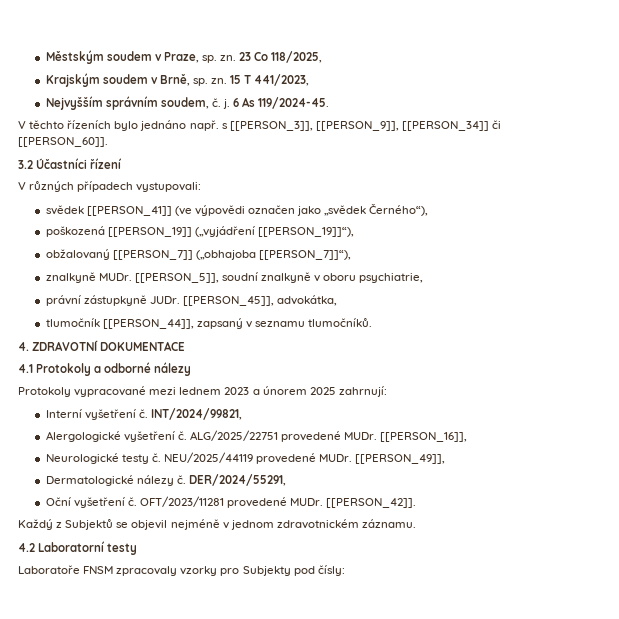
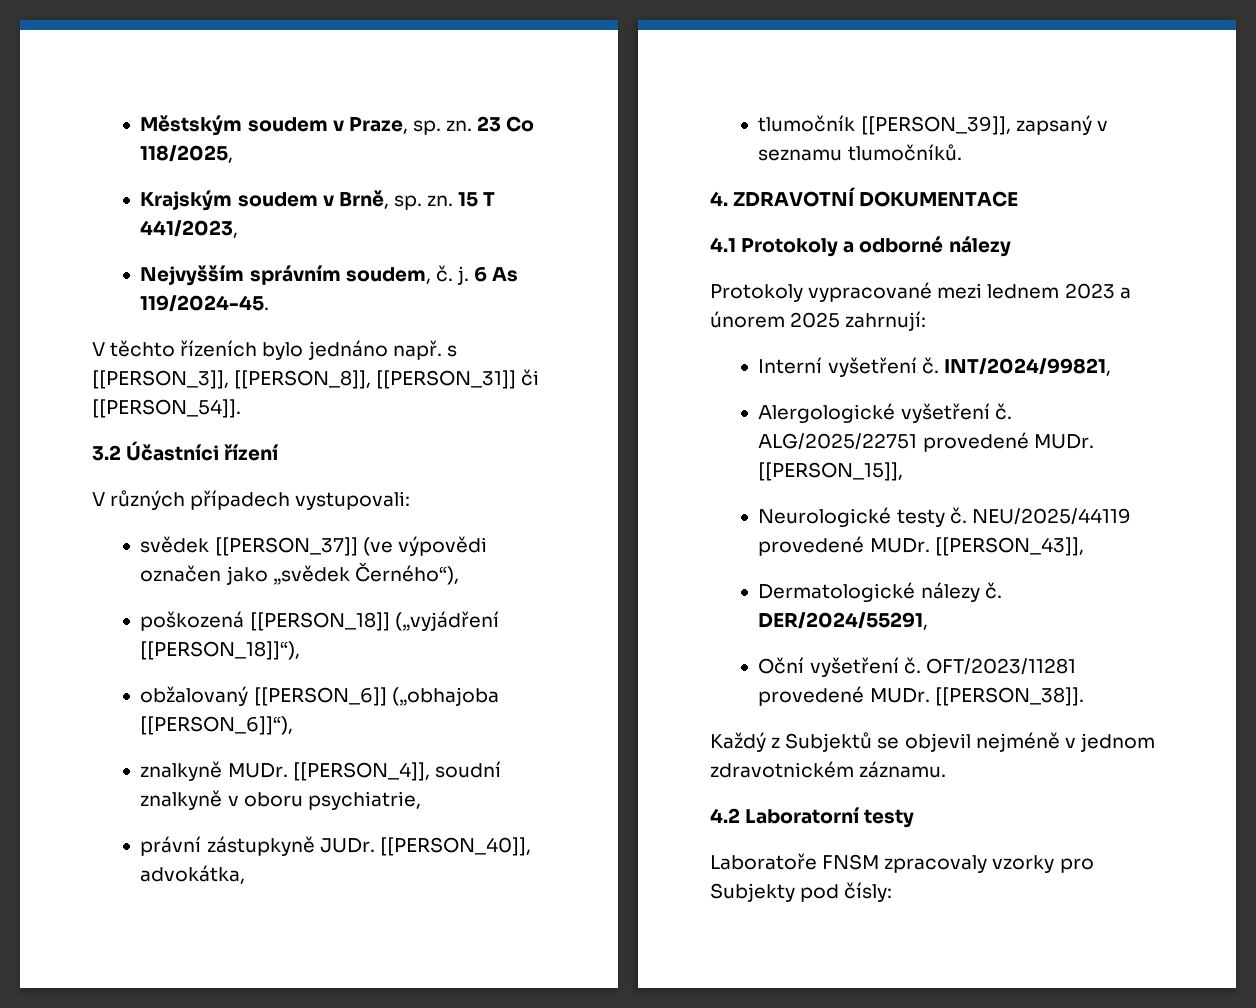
[315,120,502,131] [18,137,108,147] [[PERSON_9]], [[PERSON_34]] či [[PERSON_60]]. -> [234,369,540,389] [92,399,241,418] [[PERSON_8]], [[PERSON_31]] či [[PERSON_54]].
[86,206,172,216] [[PERSON_41]] -> [214,537,358,556] [[PERSON_37]]
[107,226,354,237] [45,249,351,260] [[PERSON_19]] („vyjádření [[PERSON_19]]“), // obžalovaný [[PERSON_7]] („obhajoba [[PERSON_7]]“), -> [249,611,499,631] [140,641,301,660] [140,686,499,706] [140,716,294,735] [[PERSON_18]] („vyjádření [[PERSON_18]]“), // obžalovaný [[PERSON_6]] („obhajoba [[PERSON_6]]“),
[134,273,219,283] [[PERSON_5]], -> [292,762,430,781] [[PERSON_4]],
[182,296,274,306] [[PERSON_45]], -> [379,837,531,856] [[PERSON_40]],
[102,319,194,329] [[PERSON_44]], -> [860,116,1011,135] [[PERSON_39]],
[380,432,468,442] [[PERSON_16]], -> [758,462,904,481] [[PERSON_15]],
[355,454,446,464] [[PERSON_49]], -> [934,537,1084,556] [[PERSON_43]],
[326,498,417,508] [[PERSON_42]]. -> [934,687,1084,706] [[PERSON_38]].

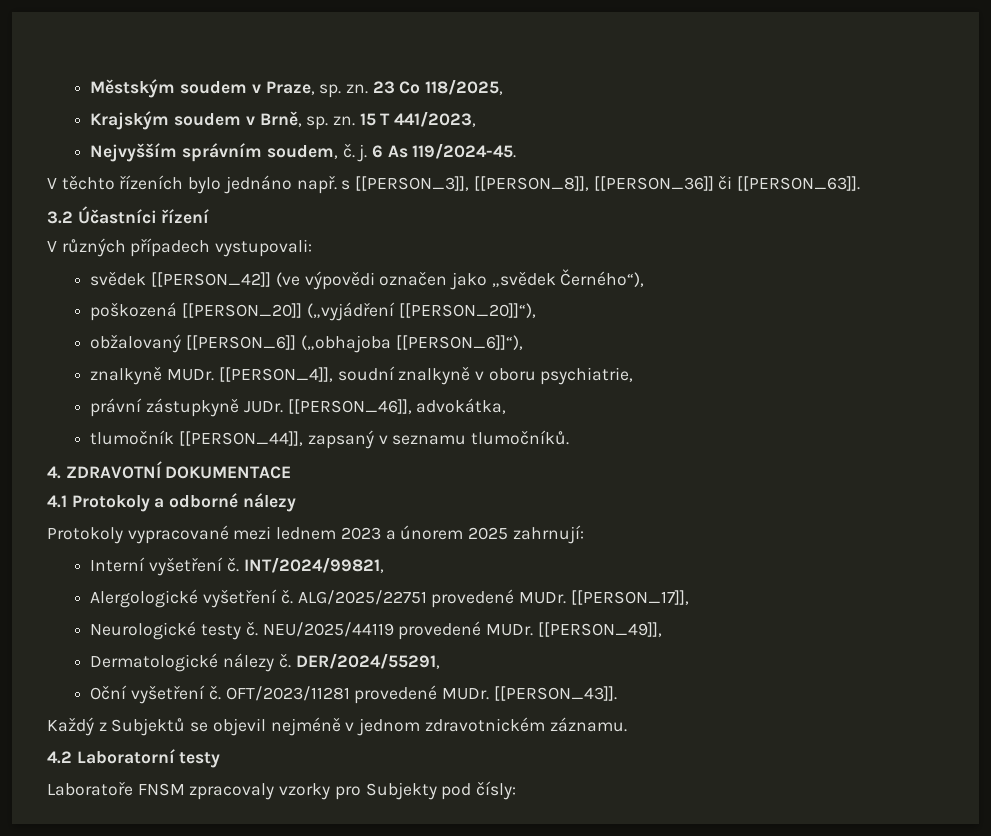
[376,369,540,389] [92,399,241,418] [[PERSON_31]] či [[PERSON_54]]. -> [593,175,860,191] [[PERSON_36]] či [[PERSON_63]].
[214,537,358,556] [[PERSON_37]] -> [151,272,272,287] [[PERSON_42]]
[249,611,499,631] [140,641,301,660] [[PERSON_18]] („vyjádření [[PERSON_18]]“), -> [182,302,536,321] [[PERSON_20]] („vyjádření [[PERSON_20]]“),
[379,837,531,856] [[PERSON_40]], -> [287,399,412,414] [[PERSON_46]],
[860,116,1011,135] [[PERSON_39]], -> [179,431,304,446] [[PERSON_44]],
[758,462,904,481] [[PERSON_15]], -> [570,590,689,605] [[PERSON_17]],
[934,537,1084,556] [[PERSON_43]], -> [537,622,662,637] [[PERSON_49]],
[934,687,1084,706] [[PERSON_38]]. -> [493,686,617,701] [[PERSON_43]].

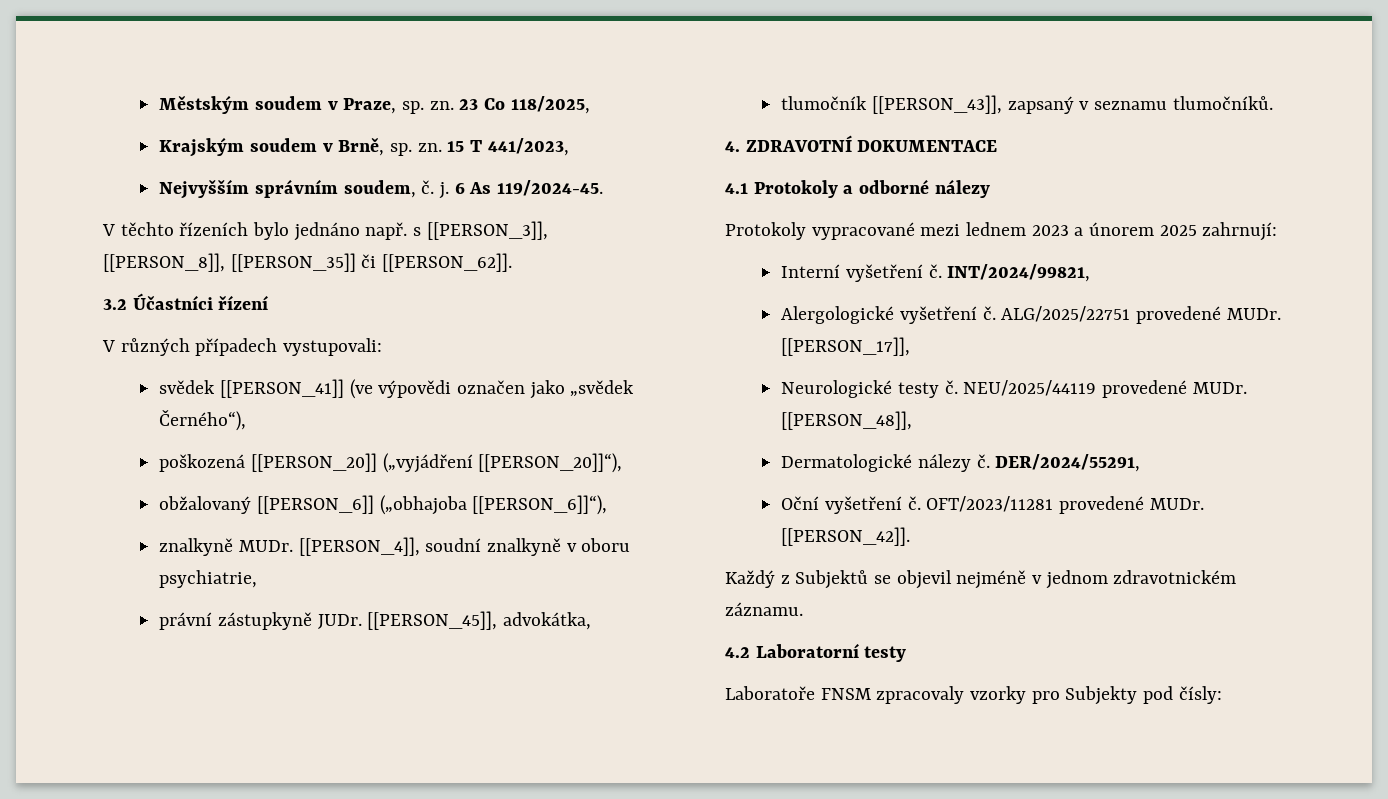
[593,175,860,191] [[PERSON_36]] či [[PERSON_63]]. -> [230,253,513,272] [[PERSON_35]] či [[PERSON_62]].
[151,272,272,287] [[PERSON_42]] -> [219,379,344,398] [[PERSON_41]]
[287,399,412,414] [[PERSON_46]], -> [367,611,498,630] [[PERSON_45]],
[179,431,304,446] [[PERSON_44]], -> [871,95,1002,114] [[PERSON_43]],
[537,622,662,637] [[PERSON_49]], -> [781,411,913,430] [[PERSON_48]],
[493,686,617,701] [[PERSON_43]]. -> [781,527,911,546] [[PERSON_42]].

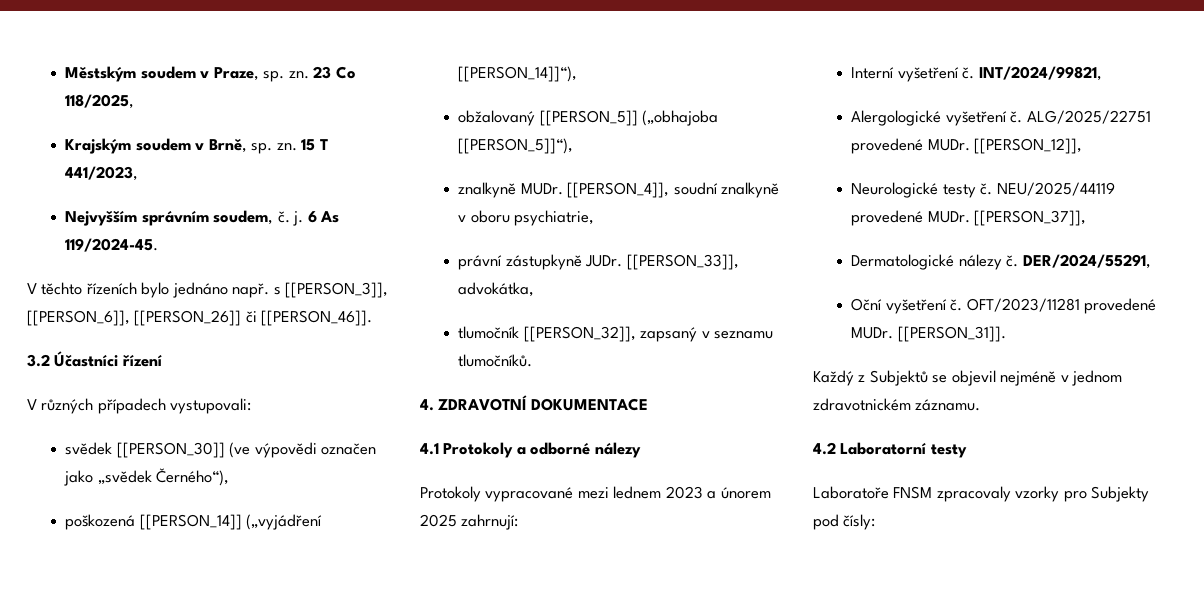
[103,253,513,272] [[PERSON_8]], [[PERSON_35]] či [[PERSON_62]]. -> [27,310,373,326] [[PERSON_6]], [[PERSON_26]] či [[PERSON_46]].
[219,379,344,398] [[PERSON_41]] -> [116,442,225,458] [[PERSON_30]]
[250,453,623,473] [159,495,608,515] [[PERSON_20]] („vyjádření [[PERSON_20]]“), // obžalovaný [[PERSON_6]] („obhajoba [[PERSON_6]]“), -> [139,514,323,530] [458,66,578,82] [458,110,719,126] [458,138,574,154] [[PERSON_14]] („vyjádření [[PERSON_14]]“), // obžalovaný [[PERSON_5]] („obhajoba [[PERSON_5]]“),
[367,611,498,630] [[PERSON_45]], -> [626,254,739,270] [[PERSON_33]],
[871,95,1002,114] [[PERSON_43]], -> [523,326,636,342] [[PERSON_32]],
[781,337,911,356] [[PERSON_17]], -> [974,138,1083,154] [[PERSON_12]],
[781,411,913,430] [[PERSON_48]], -> [974,210,1087,226] [[PERSON_37]],
[781,527,911,546] [[PERSON_42]]. -> [897,326,1006,342] [[PERSON_31]].

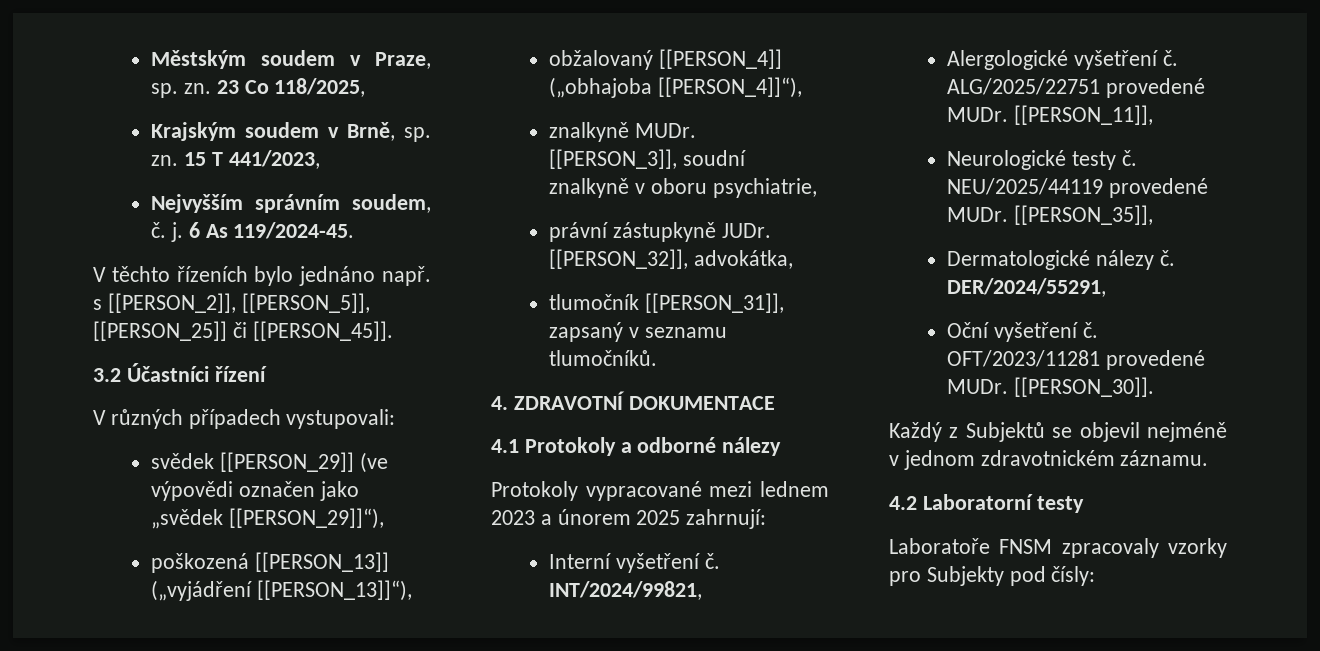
[285,282,389,298] [27,310,373,326] [[PERSON_3]], [[PERSON_6]], [[PERSON_26]] či [[PERSON_46]]. -> [107,293,370,313] [93,321,393,341] [[PERSON_2]], [[PERSON_5]], [[PERSON_25]] či [[PERSON_45]].
[116,442,225,458] [[PERSON_30]] -> [219,452,354,472] [[PERSON_29]]
[156,468,230,486] Černého“), -> [228,508,384,529] [[PERSON_29]]“),
[139,514,323,530] [458,66,578,82] [458,110,719,126] [458,138,574,154] [[PERSON_14]] („vyjádření [[PERSON_14]]“), // obžalovaný [[PERSON_5]] („obhajoba [[PERSON_5]]“), -> [254,552,389,572] [151,580,412,601] [549,49,782,70] [549,77,802,98] [[PERSON_13]] („vyjádření [[PERSON_13]]“), // obžalovaný [[PERSON_4]] („obhajoba [[PERSON_4]]“),
[567,182,670,198] [[PERSON_4]], -> [549,149,678,169] [[PERSON_3]],
[626,254,739,270] [[PERSON_33]], -> [549,249,689,269] [[PERSON_32]],
[523,326,636,342] [[PERSON_32]], -> [644,293,784,313] [[PERSON_31]],
[974,138,1083,154] [[PERSON_12]], -> [1013,105,1153,125] [[PERSON_11]],
[974,210,1087,226] [[PERSON_37]], -> [1013,205,1153,225] [[PERSON_35]],
[897,326,1006,342] [[PERSON_31]]. -> [1013,377,1154,397] [[PERSON_30]].

